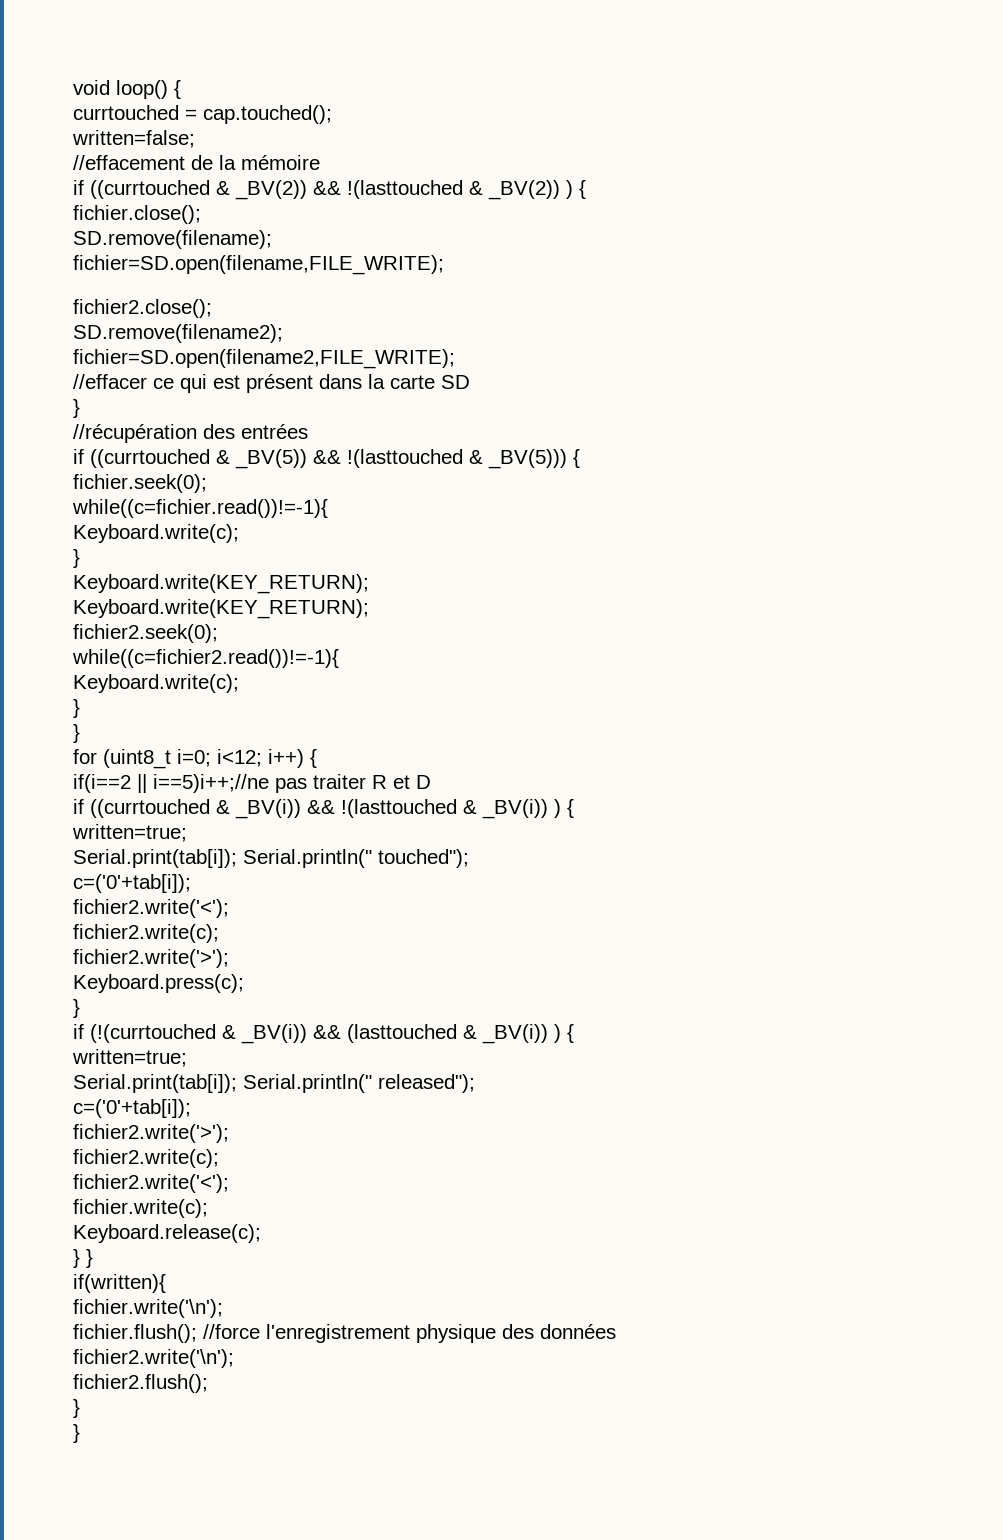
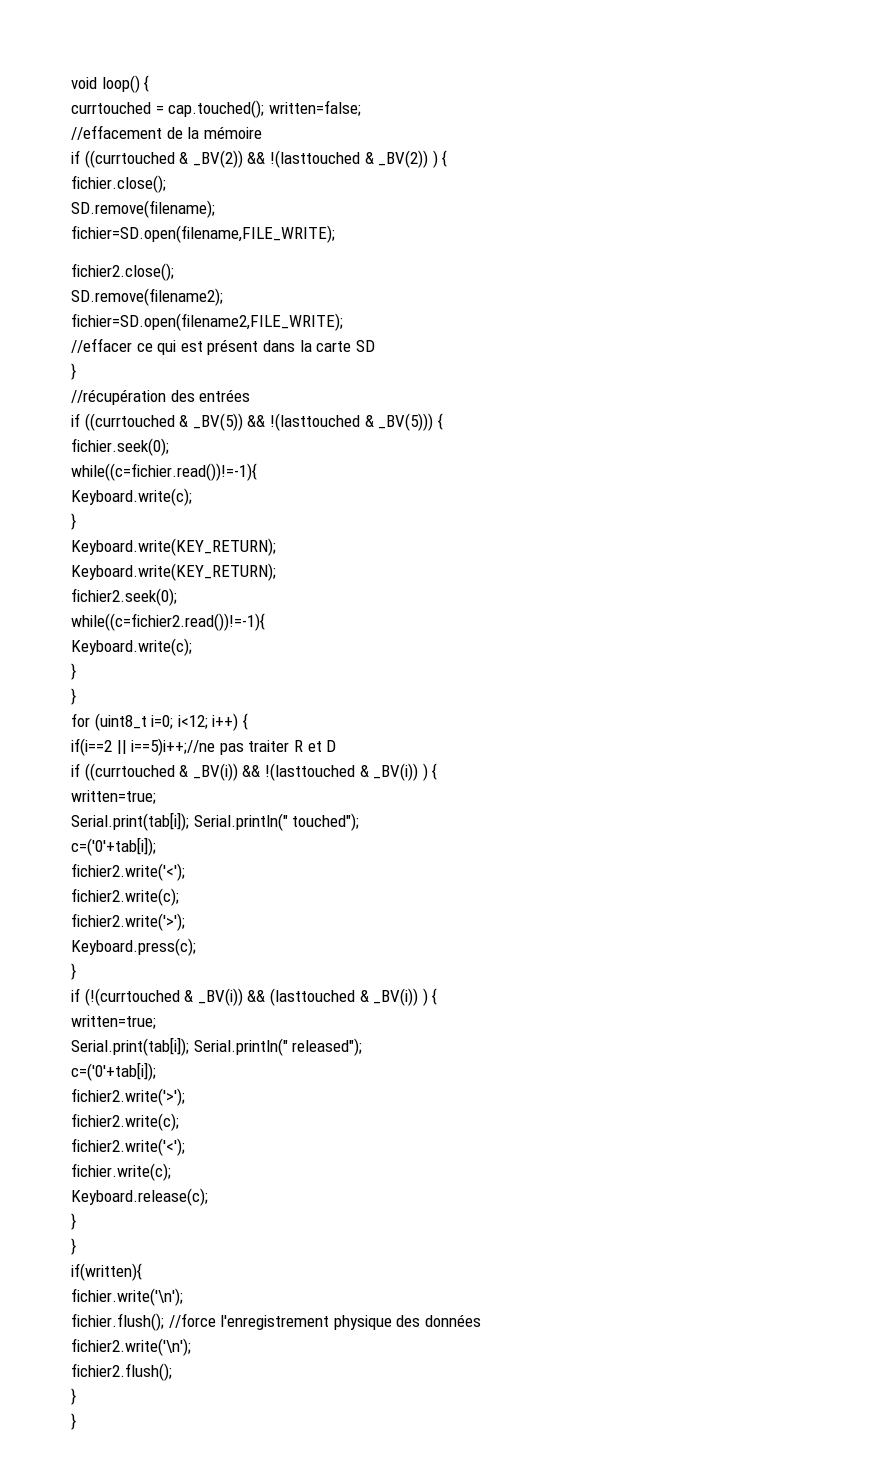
(332, 114) // -> (265, 109) none
(80, 1258) none -> (76, 1221) //

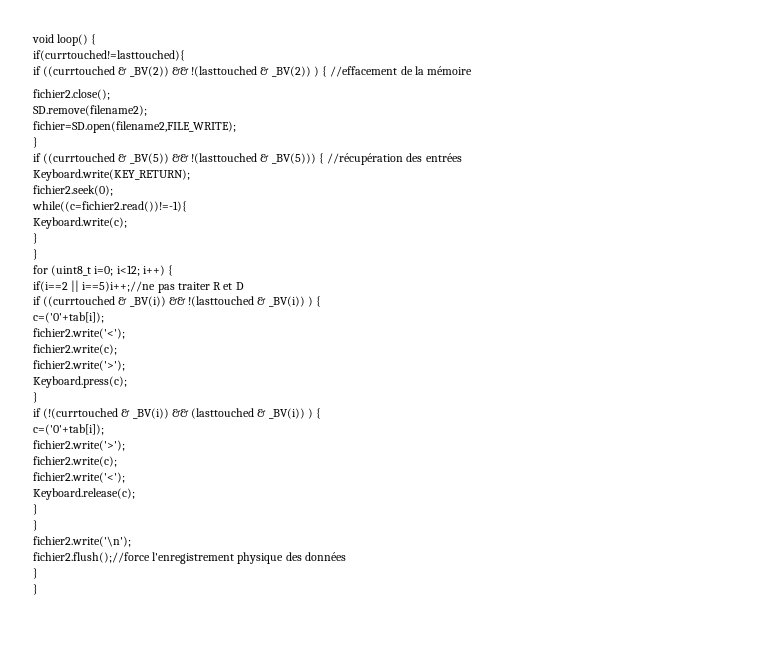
[71,100,361,118] [71,125,262,140] currtouched = cap.touched(); written=false; // //effacement de la mémoire -> [33,50,185,61] if(currtouched!=lasttouched){
[71,175,166,193] [71,200,215,218] [71,225,335,243] // fichier.close(); // SD.remove(filename); // fichier=SD.open(filename,FILE_WRITE); -> [330,66,473,77] //effacement de la mémoire
[71,338,375,355] [71,363,76,380] [71,389,251,405] //effacer ce qui est présent dans la carte SD // } // //récupération des entrées -> [33,137,38,148] }
[71,438,169,456] [71,463,257,481] [71,488,192,506] [71,513,76,530] [71,538,276,556] // fichier.seek(0); // while((c=fichier.read())!=-1){ // Keyboard.write(c); // } // Keyboard.write(KEY_RETURN); -> [327,153,462,165] //récupération des entrées
[71,790,156,804] [71,812,360,831] // written=true; // Serial.print(tab[i]); Serial.println(" touched"); -> (322, 301) none
[71,1015,156,1029] [71,1037,363,1056] // written=true; // Serial.print(tab[i]); Serial.println(" released"); -> (322, 413) none
[71,1163,171,1181] // fichier.write(c); -> (125, 477) none
[71,1263,142,1281] [71,1288,183,1306] [71,1313,216,1331] if(written){ // fichier.write('\n'); // fichier.flush(); //force -> [33,536,131,547] [33,552,150,563] fichier2.write('\n'); // fichier2.flush();//force
[71,1338,191,1356] [71,1363,172,1381] // fichier2.write('\n'); // fichier2.flush(); -> (346, 556) none

